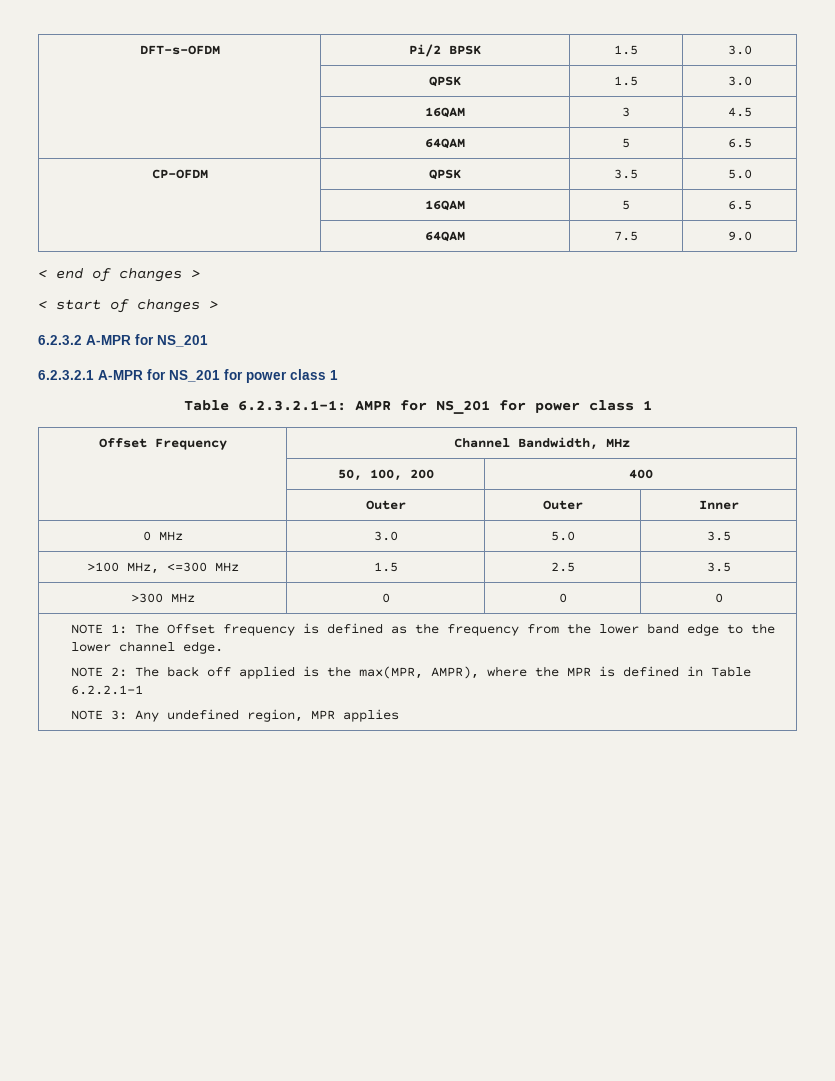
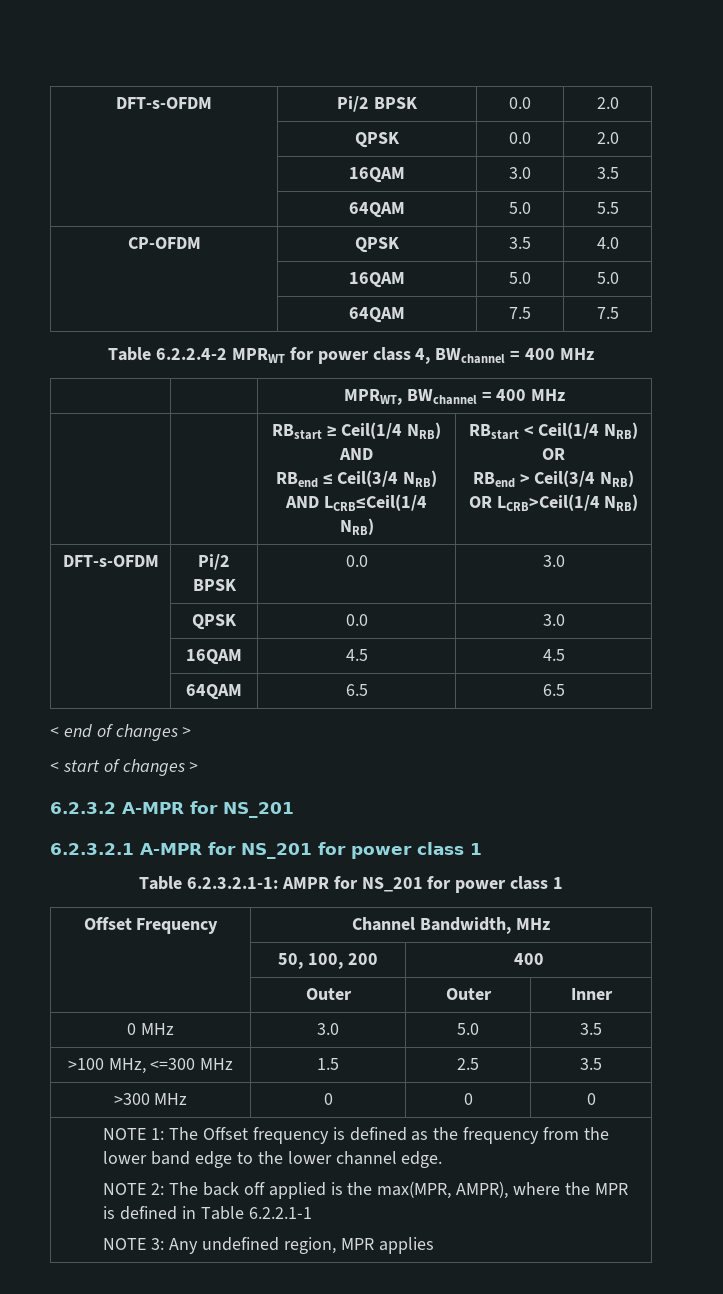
[139,45,220,55] [409,44,481,57] [614,45,638,55] [727,45,752,55] [429,76,461,87] [614,76,638,86] [727,76,752,86] [425,107,465,118] [622,107,630,117] [727,107,752,117] [425,138,465,149] [622,138,630,148] [727,138,752,148] DFT-s-OFDM | Pi/2 BPSK | 1.5 | 3.0 // | QPSK | 1.5 | 3.0 // | 16QAM | 3 | 4.5 // | 64QAM | 5 | 6.5 -> [116,97,212,109] [337,96,418,112] [509,97,531,109] [596,97,619,109] [355,132,400,148] [509,132,531,144] [596,132,619,144] [349,167,405,183] [509,167,531,179] [596,167,619,179] [349,202,405,218] [509,202,531,214] [596,202,619,214] DFT-s-OFDM | Pi/2 BPSK | 0.0 | 2.0 // | QPSK | 0.0 | 2.0 // | 16QAM | 3.0 | 3.5 // | 64QAM | 5.0 | 5.5
[727,169,752,179] [425,200,465,211] [622,200,630,210] [727,200,752,210] 5.0 // | 16QAM | 5 | 6.5 -> [596,237,619,249] [349,272,405,288] [509,272,531,284] [596,272,619,284] 4.0 // | 16QAM | 5.0 | 5.0
[727,231,752,241] 9.0 -> [596,307,619,319] [108,347,594,364] [343,389,566,405] [271,422,442,440] [339,448,373,460] [275,470,438,488] [285,494,427,511] [339,518,374,535] [468,422,639,440] [542,448,565,460] [472,470,635,488] [468,494,639,511] [62,555,159,567] [198,554,230,570] [192,579,237,591] [345,555,368,567] [542,555,565,567] [192,614,237,630] [345,614,368,626] [542,614,565,626] [186,649,242,665] [345,649,368,661] [542,649,565,661] [186,684,242,700] [345,684,368,696] [542,684,565,696] 7.5 // Table 6.2.2.4-2 MPRWT for power class 4, BWchannel = 400 MHz // | | MPRWT, BWchannel = 400 MHz // | | RBstart ≥ Ceil(1/4 NRB) AND // RBend ≤ Ceil(3/4 NRB) AND LCRB≤Ceil(1/4 NRB) | RBstart < Ceil(1/4 NRB) OR // RBend > Ceil(3/4 NRB) OR LCRB>Ceil(1/4 NRB) // DFT-s-OFDM | Pi/2 BPSK | 0.0 | 3.0 // | QPSK | 0.0 | 3.0 // | 16QAM | 4.5 | 4.5 // | 64QAM | 6.5 | 6.5

